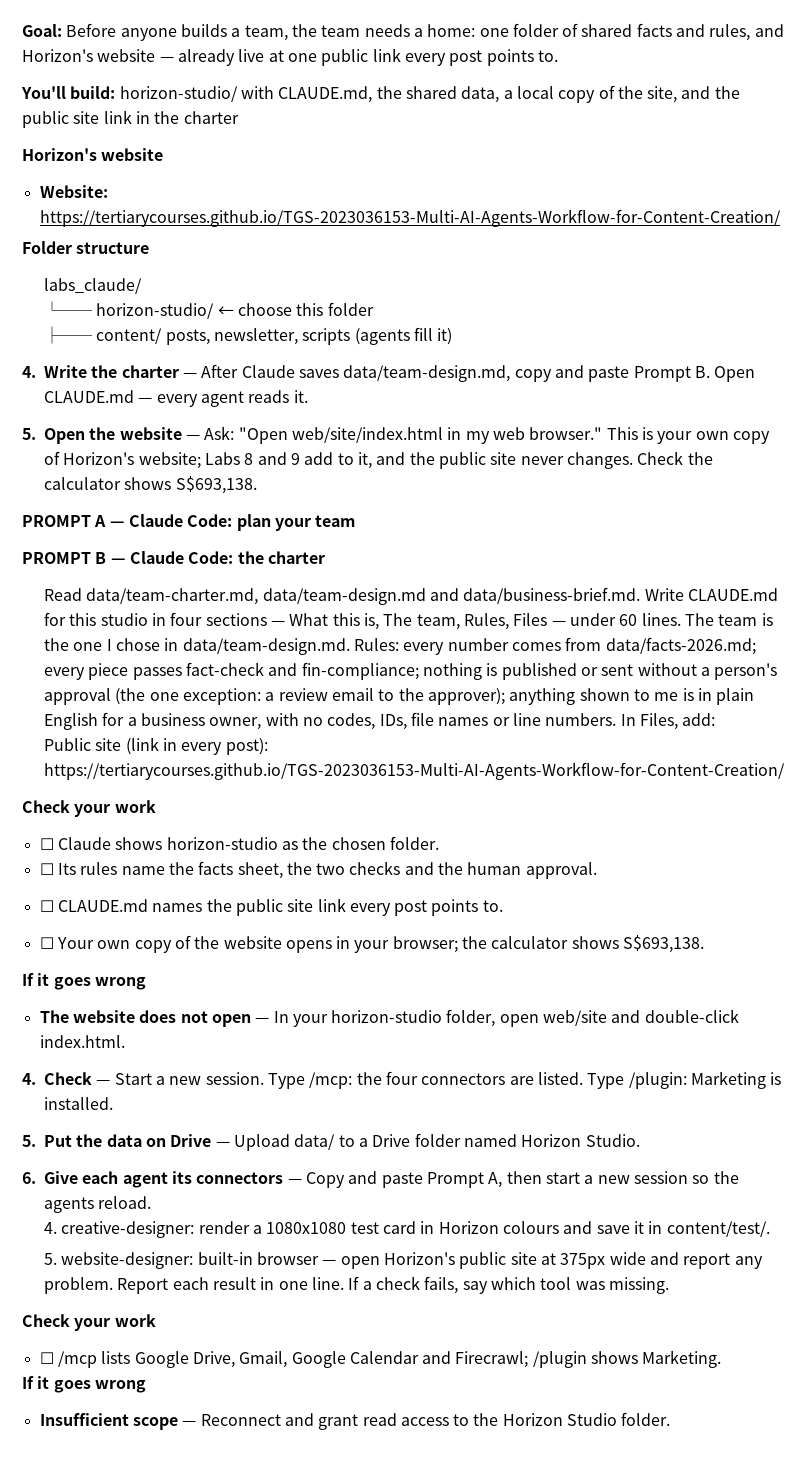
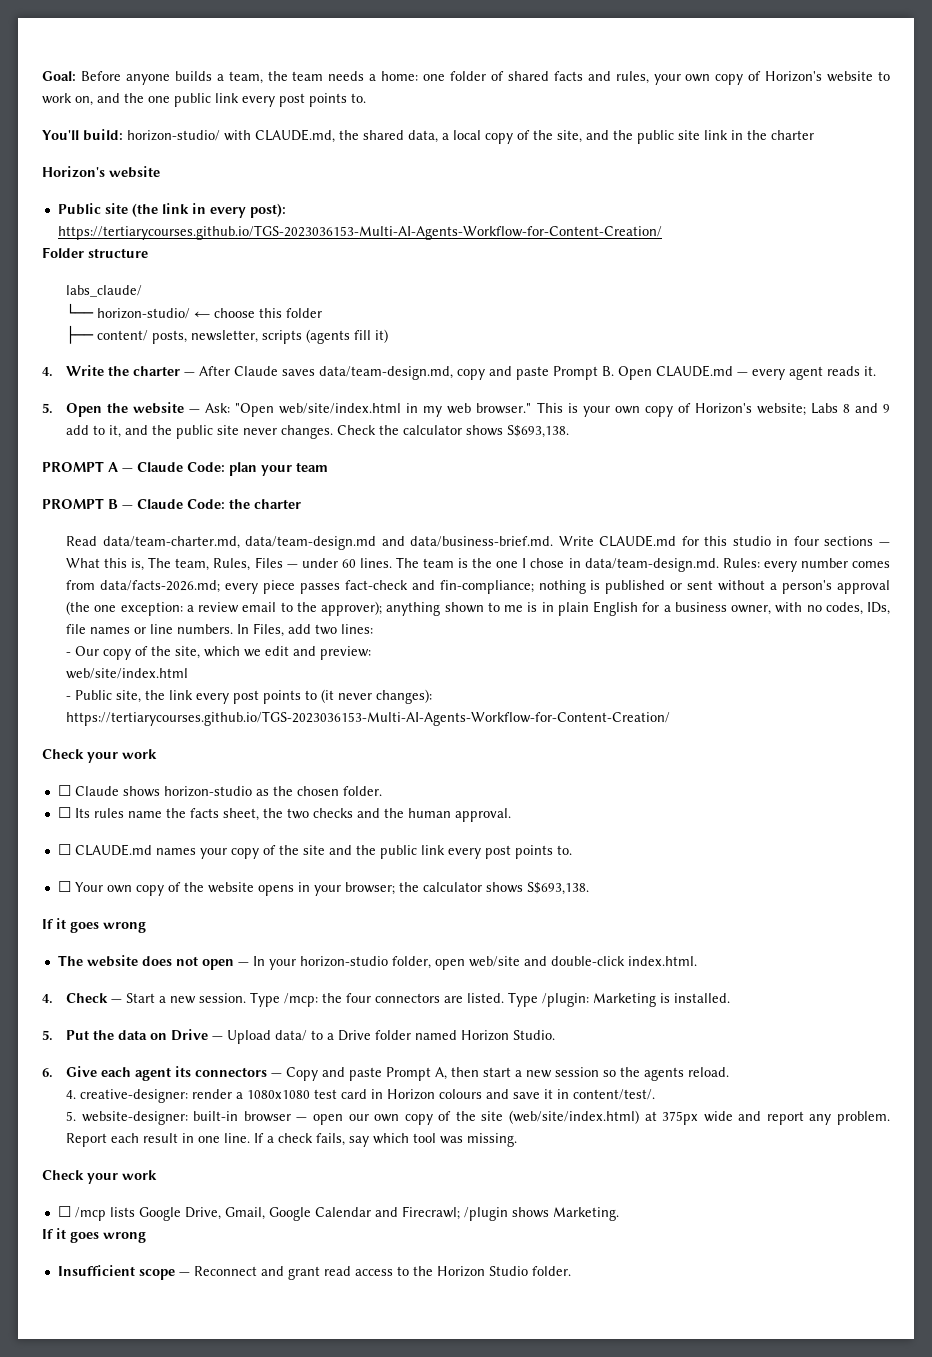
[754,24,784,37] [22,49,284,66] and Horizon's website — already live at -> [653,71,890,85] [42,93,144,106] your own copy of Horizon's website to work on, and the
[39,185,108,198] Website: -> [57,203,286,218] Public site (the link in every post):
[682,713,716,726] [44,737,268,755] add: // Public site (link in every post): -> [288,624,374,635] [66,646,372,660] [66,668,189,679] [66,689,433,704] add two lines: // - Our copy of the site, which we edit and preview: // web/site/index.html // - Public site, the link every post points to (it never changes):
[206,899,314,916] the public site -> [199,845,417,859] your copy of the site and the public
[384,1252,537,1269] Horizon's public site -> [348,1110,639,1125] our own copy of the site (web/site/index.html)

